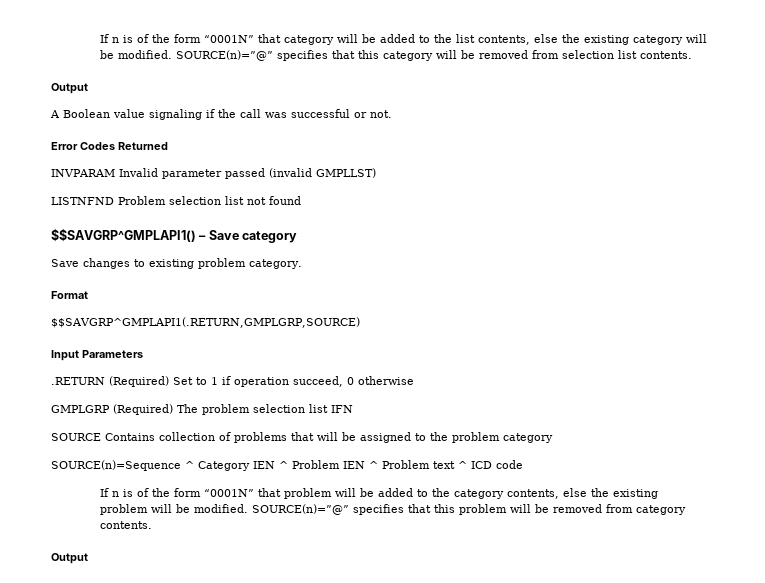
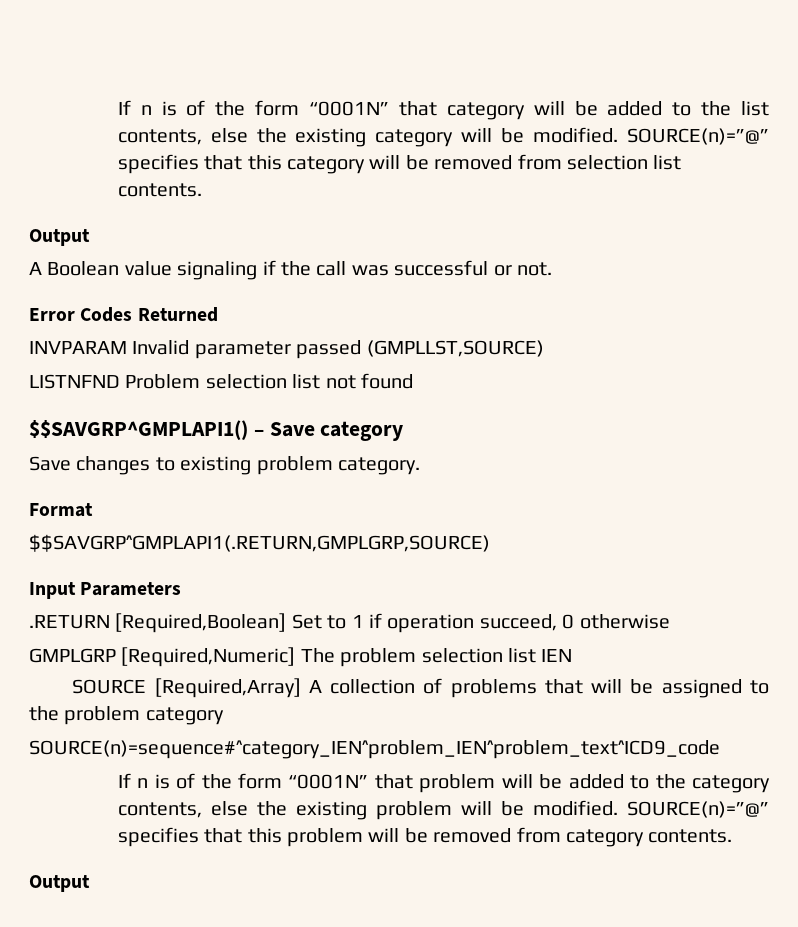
[269,168,376,178] (invalid GMPLLST) -> [366,340,544,357] (GMPLLST,SOURCE)
[109,376,169,387] (Required) -> [115,613,287,633] [Required,Boolean]
[113,404,173,415] (Required) -> [121,647,296,667] [Required,Numeric]
[331,405,353,413] IFN -> [541,649,573,662] IEN
[105,433,155,441] Contains -> [154,678,322,698] [Required,Array] A
[51,460,523,471] SOURCE(n)=Sequence ^ Category IEN ^ Problem IEN ^ Problem text ^ ICD code -> [29,740,720,759] SOURCE(n)=sequence#^category_IEN^problem_IEN^problem_text^ICD9_code

